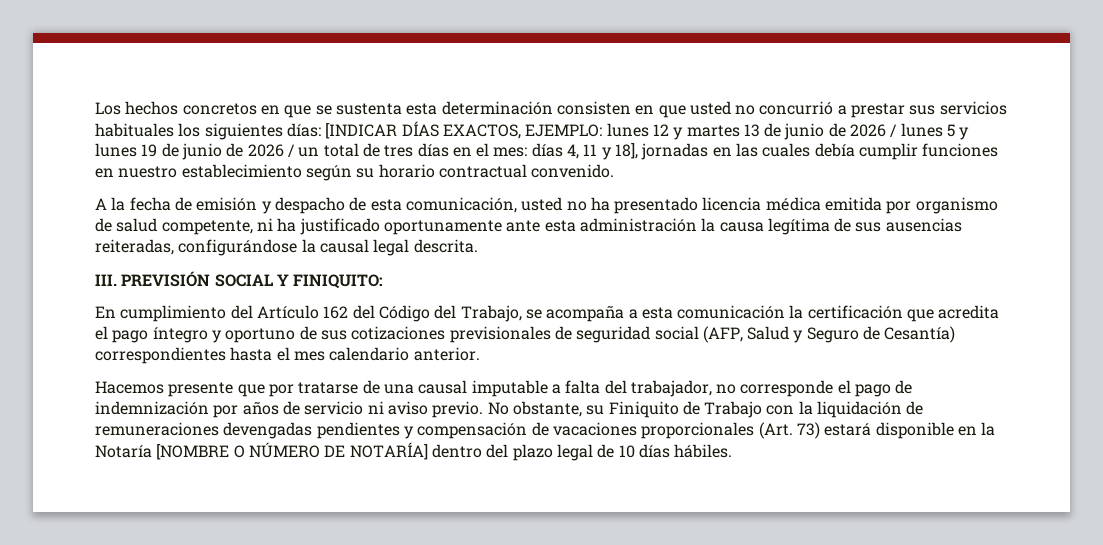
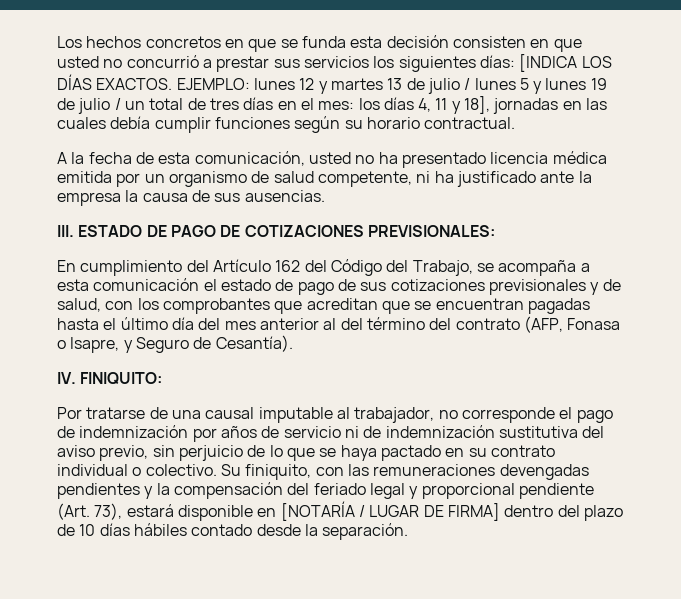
[335,101,553,115] sustenta esta determinación -> [301,35,449,48] funda esta decisión
[95,123,174,137] habituales -> (369, 62) none
[325,121,521,139] [INDICAR DÍAS EXACTOS, -> [519,54,612,72] [57,74,173,90] [INDICA LOS DÍAS EXACTOS.
[784,123,887,140] junio de 2026 -> [427,78,460,94] julio
[181,143,284,160] junio de 2026 -> [78,98,111,114] julio
(528, 152) none -> [358,98,380,110] los
[95,164,302,178] en nuestro establecimiento -> (290, 123) none
[438,164,615,178] contractual convenido. -> [424,117,516,129] contractual.
[196,197,367,214] emisión y despacho de -> (154, 158) none
(912, 207) none -> [144,174,165,183] un
[383,218,697,235] oportunamente ante esta administración -> [540,171,592,183] [57,192,121,206] ante la empresa
[767,218,962,235] [95,239,478,256] [95,271,384,289] legítima de sus ausencias reiteradas, configurándose la causal legal descrita. // III. PREVISIÓN SOCIAL Y FINIQUITO: -> [191,190,325,202] [57,225,495,237] de sus ausencias. // III. ESTADO DE PAGO DE COTIZACIONES PREVISIONALES:
[789,305,1000,322] [95,326,956,343] [95,347,480,364] [95,381,294,397] la certificación que acredita el pago íntegro y oportuno de sus cotizaciones previsionales de seguridad social (AFP, Salud y Seguro de Cesantía) correspondientes hasta el mes calendario anterior. // Hacemos presente que por -> [203,279,621,295] [57,298,590,314] [57,316,621,333] [57,335,293,353] [57,372,163,385] [57,407,82,419] el estado de pago de sus cotizaciones previsionales y de salud, con los comprobantes que acreditan que se encuentran pagadas hasta el último día del mes anterior al del término del contrato (AFP, Fonasa o Isapre, y Seguro de Cesantía). // IV. FINIQUITO: // Por
[551,380,627,394] a falta del -> [336,407,350,419] al
[387,401,924,418] [95,422,996,439] [95,442,428,460] aviso previo. No obstante, su Finiquito de Trabajo con la liquidación de remuneraciones devengadas pendientes y compensación de vacaciones proporcionales (Art. 73) estará disponible en la Notaría [NOMBRE O NÚMERO DE NOTARÍA] -> [363,425,605,438] [57,445,555,461] [57,464,589,480] [57,482,594,499] [57,501,500,521] de indemnización sustitutiva del aviso previo, sin perjuicio de lo que se haya pactado en su contrato individual o colectivo. Su finiquito, con las remuneraciones devengadas pendientes y la compensación del feriado legal y proporcional pendiente (Art. 73), estará disponible en [NOTARÍA / LUGAR DE FIRMA]
[556,444,593,461] legal -> (623, 513) none
[674,444,733,458] hábiles. -> [133,523,409,540] hábiles contado desde la separación.

